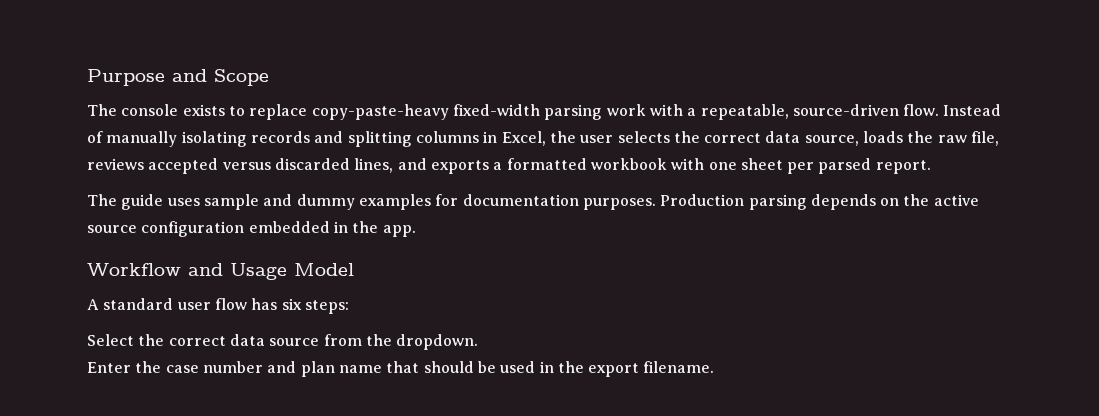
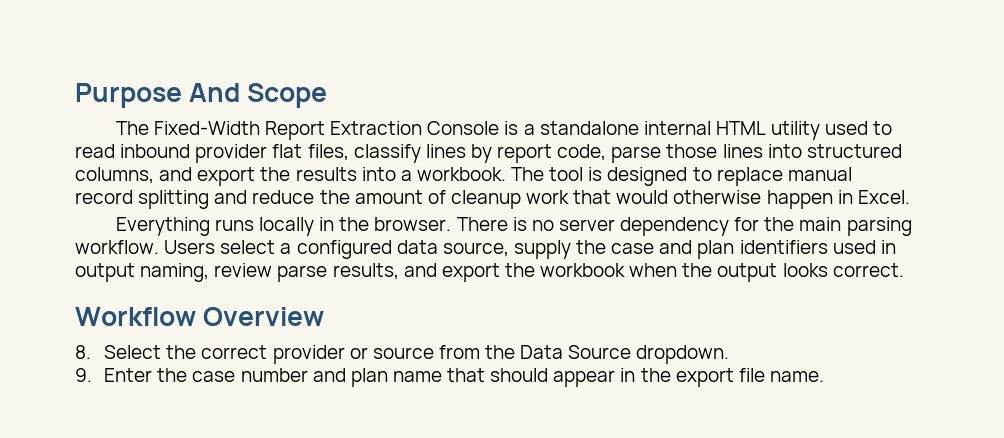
[172,69,207,82] and -> [189,83,241,102] And
[121,104,1002,120] [87,131,1000,147] [87,158,931,174] [87,194,979,210] [87,221,416,237] [87,263,354,280] [87,298,349,314] console exists to replace copy-paste-heavy fixed-width parsing work with a repeatable, source-driven flow. Instead of manually isolating records and splitting columns in Excel, the user selects the correct data source, loads the raw file, reviews accepted versus discarded lines, and exports a formatted workbook with one sheet per parsed report. // The guide uses sample and dummy examples for documentation purposes. Production parsing depends on the active source configuration embedded in the app. // Workflow and Usage Model // A standard user flow has six steps: // -> [153,121,893,140] [75,144,902,163] [75,167,852,186] [75,190,910,209] [115,217,912,236] [75,240,896,259] [75,263,904,282] [75,307,325,326] [75,345,91,359] Fixed-Width Report Extraction Console is a standalone internal HTML utility used to read inbound provider flat files, classify lines by report code, parse those lines into structured columns, and export the results into a workbook. The tool is designed to replace manual record splitting and reduce the amount of cleanup work that would otherwise happen in Excel. // Everything runs locally in the browser. There is no server dependency for the main parsing workflow. Users select a configured data source, supply the case and plan identifiers used in output naming, review parse results, and export the workbook when the output looks correct. // Workflow Overview // 8.
[229,334,265,346] data -> [272,345,368,364] provider or
(392, 340) none -> [520,345,632,359] Data Source
(479, 342) none -> [75,368,92,382] 9.
[477,361,536,373] be used -> [553,370,616,387] appear
[643,361,715,373] filename. -> [738,368,824,382] file name.

